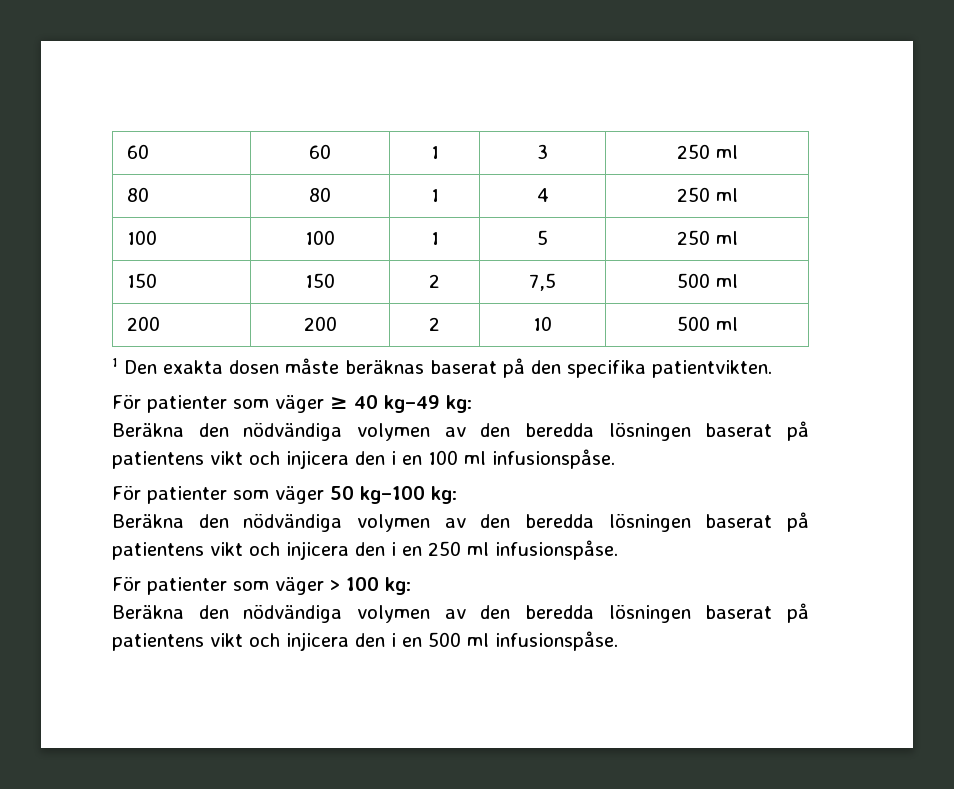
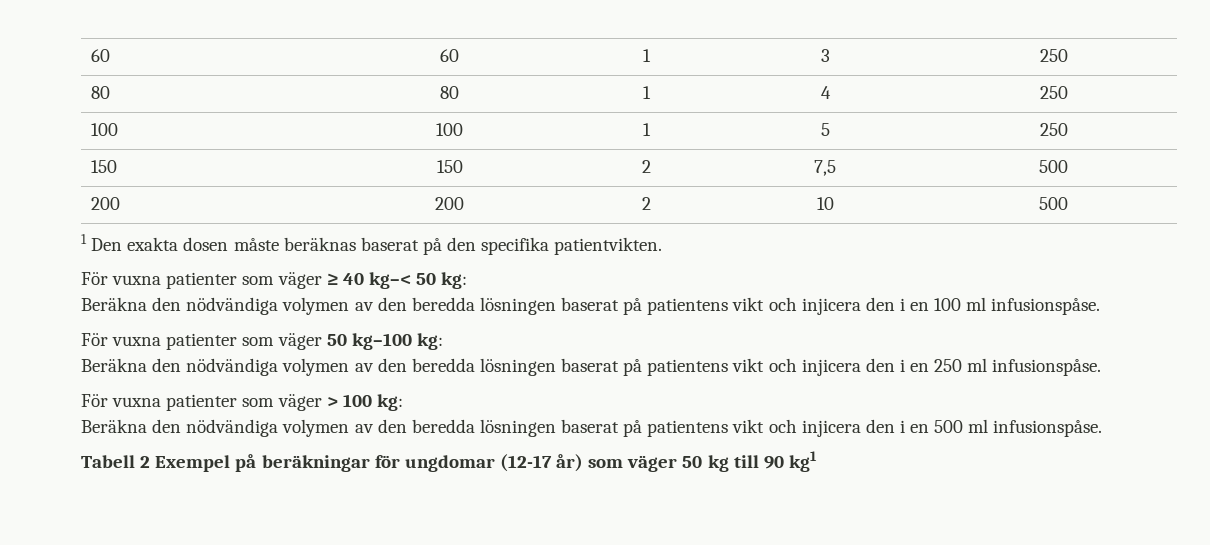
[715,145,738,159] ml -> (1068, 55) none
[715,188,738,202] ml -> (1068, 92) none
[715,231,738,245] ml -> (1068, 129) none
[715,274,738,288] ml -> (1068, 166) none
[715,317,738,331] ml -> (1068, 203) none
(141, 401) none -> [112,275,162,285] vuxna
[384,395,440,413] kg–49 -> [368,272,437,289] kg–< 50
(141, 492) none -> [112,336,162,346] vuxna
(141, 583) none -> [112,397,162,407] vuxna
(618, 641) none -> [81,451,817,472] // Tabell 2 Exempel på beräkningar för ungdomar (12-17 år) som väger 50 kg till 90 kg1

